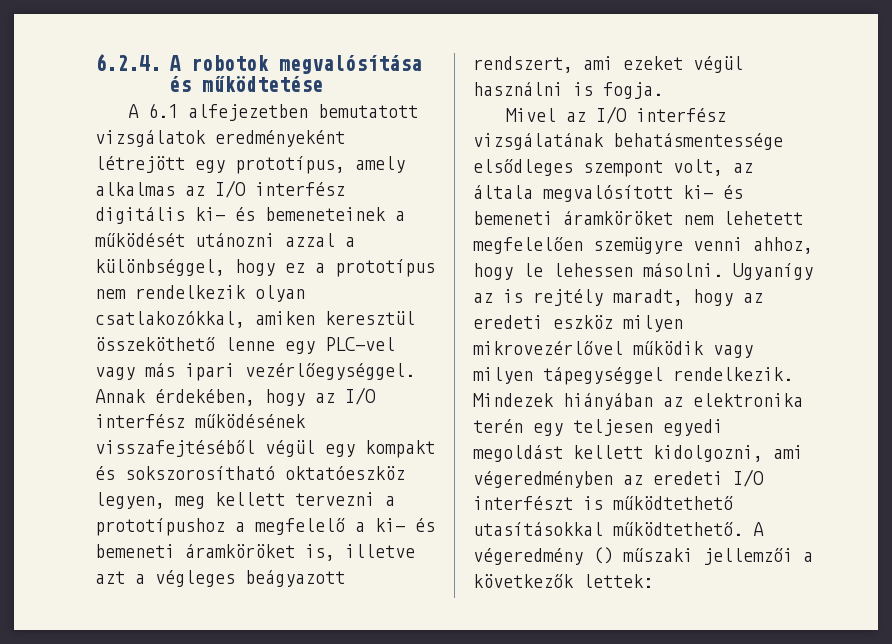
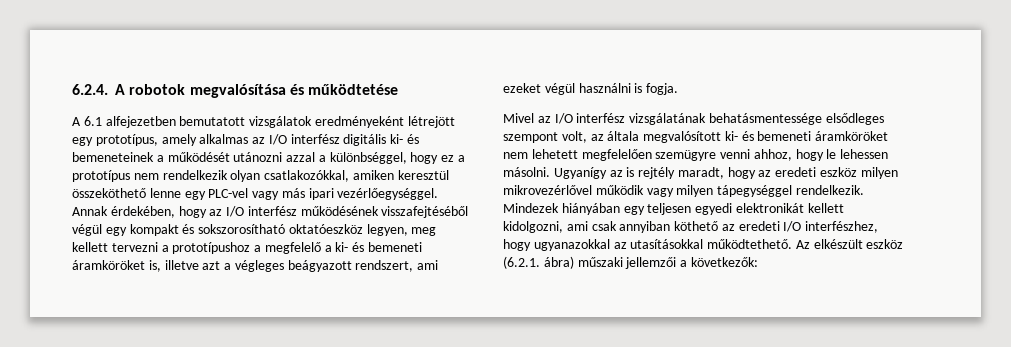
[663,393,803,407] [473,419,523,433] az elektronika terén -> (620, 209) none
[473,445,563,462] megoldást -> [735,203,804,213] elektronikát
[473,469,764,488] [473,496,733,510] [473,522,764,536] [473,547,613,565] végeredményben az eredeti I/O interfészt is működtethető utasításokkal működtethető. A végeredmény () -> [591,221,879,233] [503,239,904,251] [503,256,574,269] csak annyiban köthető az eredeti I/O interfészhez, hogy ugyanazokkal az utasításokkal működtethető. Az elkészült eszköz (6.2.1. ábra)
[473,574,653,588] következők lettek: -> [690,257,758,267] következők:

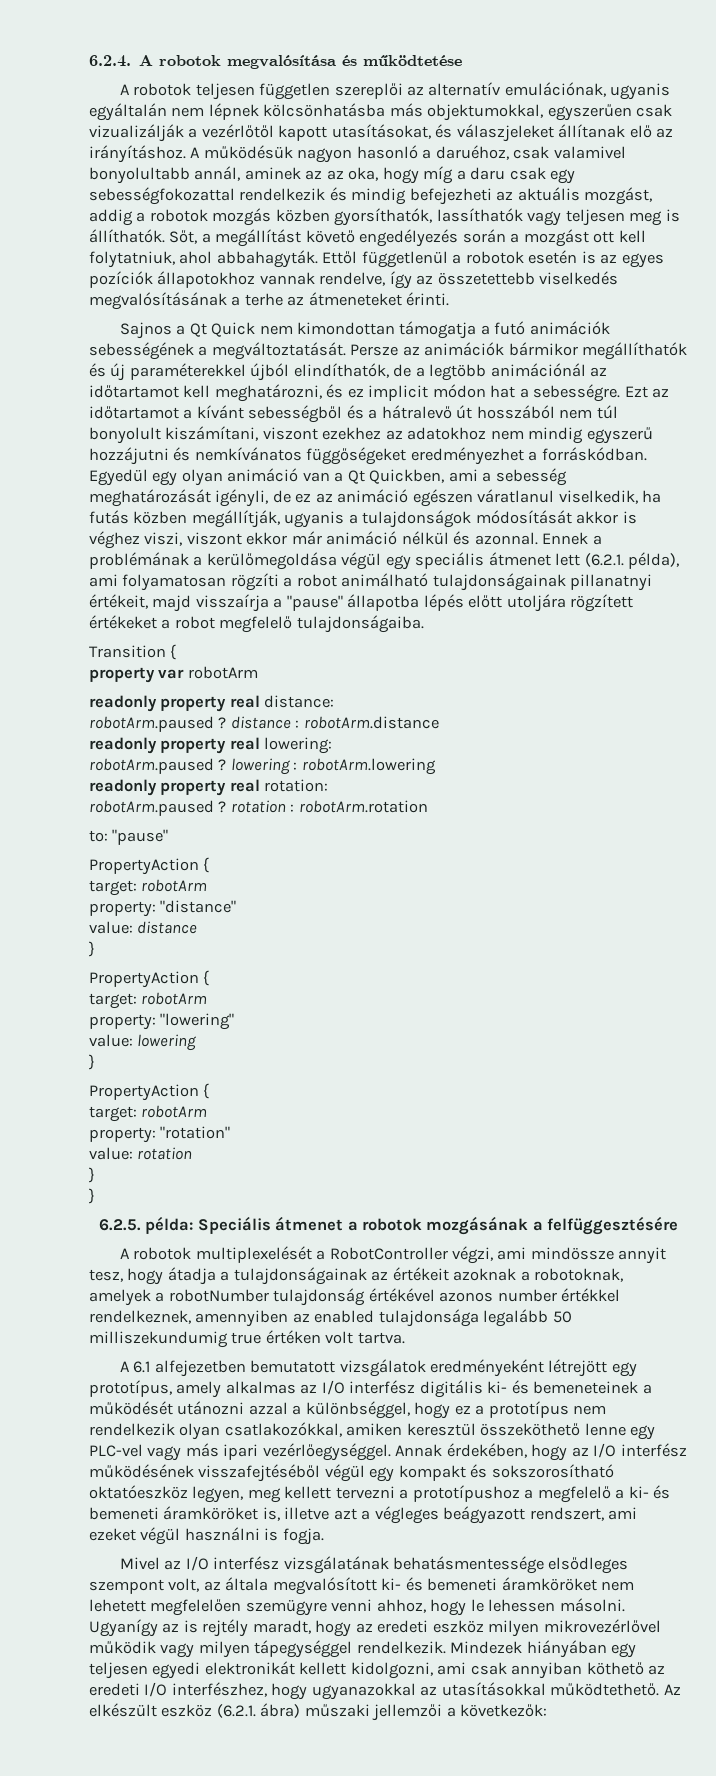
(399, 89) none -> [119,82,671,100] [89,103,673,121] [89,124,674,142] [89,145,626,163] [89,166,576,184] [89,187,653,205] [89,208,680,226] [89,229,646,247] [89,250,664,268] [89,271,619,289] [89,292,450,310] [119,321,610,339] [89,342,688,360] [89,363,608,381] [89,384,670,402] [89,405,618,423] [89,426,653,444] [89,447,647,465] [89,468,567,486] [89,489,662,507] [89,510,637,528] [89,531,602,549] [89,552,680,570] [89,573,653,591] [89,594,634,612] [89,615,424,633] [89,644,177,660] [89,666,258,683] [89,695,335,712] [89,716,439,732] [89,737,333,754] [89,758,436,775] [89,779,329,796] [89,800,428,816] [89,829,169,845] [89,857,210,875] [89,879,208,896] [89,900,237,917] [89,921,198,934] [89,941,95,957] [89,970,210,988] [89,992,208,1009] [89,1013,235,1030] [89,1034,197,1051] [89,1054,95,1070] [89,1083,210,1101] [89,1105,208,1122] [89,1126,231,1143] [89,1147,193,1160] [89,1167,95,1183] [89,1188,95,1204] [98,1216,679,1235] [119,1246,667,1264] [89,1267,624,1285] [89,1288,621,1306] [89,1309,572,1327] [89,1330,405,1348] // A robotok teljesen független szereplői az alternatív emulációnak, ugyanis egyáltalán nem lépnek kölcsönhatásba más objektumokkal, egyszerűen csak vizualizálják a vezérlőtől kapott utasításokat, és válaszjeleket állítanak elő az irányításhoz. A működésük nagyon hasonló a daruéhoz, csak valamivel bonyolultabb annál, aminek az az oka, hogy míg a daru csak egy sebességfokozattal rendelkezik és mindig befejezheti az aktuális mozgást, addig a robotok mozgás közben gyorsíthatók, lassíthatók vagy teljesen meg is állíthatók. Sőt, a megállítást követő engedélyezés során a mozgást ott kell folytatniuk, ahol abbahagyták. Ettől függetlenül a robotok esetén is az egyes pozíciók állapotokhoz vannak rendelve, így az összetettebb viselkedés megvalósításának a terhe az átmeneteket érinti. // Sajnos a Qt Quick nem kimondottan támogatja a futó animációk sebességének a megváltoztatását. Persze az animációk bármikor megállíthatók és új paraméterekkel újból elindíthatók, de a legtöbb animációnál az időtartamot kell meghatározni, és ez implicit módon hat a sebességre. Ezt az időtartamot a kívánt sebességből és a hátralevő út hosszából nem túl bonyolult kiszámítani, viszont ezekhez az adatokhoz nem mindig egyszerű hozzájutni és nemkívánatos függőségeket eredményezhet a forráskódban. Egyedül egy olyan animáció van a Qt Quickben, ami a sebesség meghatározását igényli, de ez az animáció egészen váratlanul viselkedik, ha futás közben megállítják, ugyanis a tulajdonságok módosítását akkor is véghez viszi, viszont ekkor már animáció nélkül és azonnal. Ennek a problémának a kerülőmegoldása végül egy speciális átmenet lett (6.2.1. példa), ami folyamatosan rögzíti a robot animálható tulajdonságainak pillanatnyi értékeit, majd visszaírja a "pause" állapotba lépés előtt utoljára rögzített értékeket a robot megfelelő tulajdonságaiba. // Transition { // property var robotArm // readonly property real distance: // robotArm.paused ? distance : robotArm.distance // readonly property real lowering: // robotArm.paused ? lowering : robotArm.lowering // readonly property real rotation: // robotArm.paused ? rotation : robotArm.rotation // to: "pause" // PropertyAction { // target: robotArm // property: "distance" // value: distance // } // PropertyAction { // target: robotArm // property: "lowering" // value: lowering // } // PropertyAction { // target: robotArm // property: "rotation" // value: rotation // } // } // 6.2.5. példa: Speciális átmenet a robotok mozgásának a felfüggesztésére // A robotok multiplexelését a RobotController végzi, ami mindössze annyit tesz, hogy átadja a tulajdonságainak az értékeit azoknak a robotoknak, amelyek a robotNumber tulajdonság értékével azonos number értékkel rendelkeznek, amennyiben az enabled tulajdonsága legalább 50 milliszekundumig true értéken volt tartva.

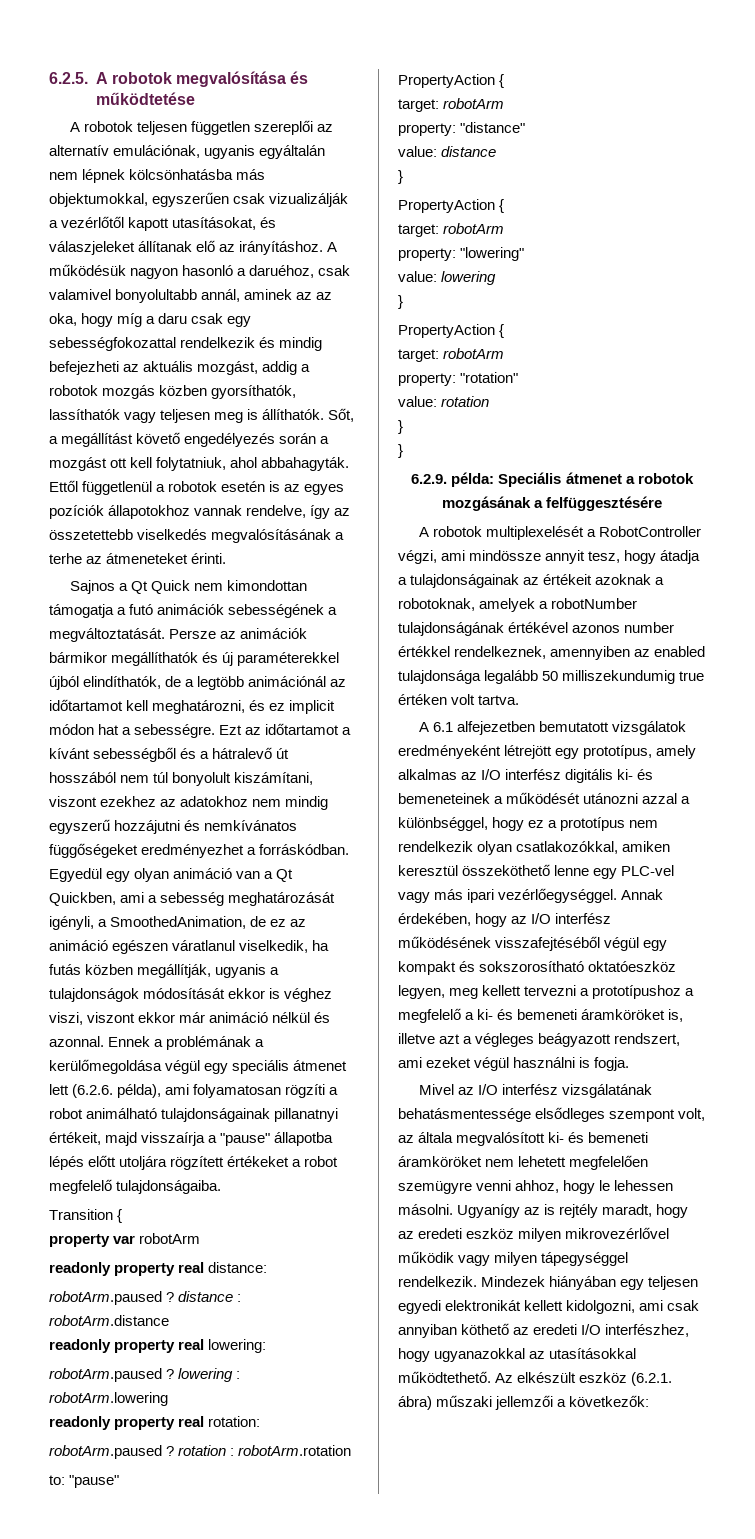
[89,55,131,67] 6.2.4. -> [49,72,88,84] 6.2.5.
(269, 498) none -> [98,916,247,929] a SmoothedAnimation,
[576,511,619,524] akkor -> [228,988,266,999] ekkor
[584,553,624,567] (6.2.1. -> [72,1084,114,1098] (6.2.6.
[98,1219,141,1231] 6.2.5. -> [411,474,448,484] 6.2.9.
[273,1288,366,1306] tulajdonság -> [398,622,504,636] tulajdonságának

